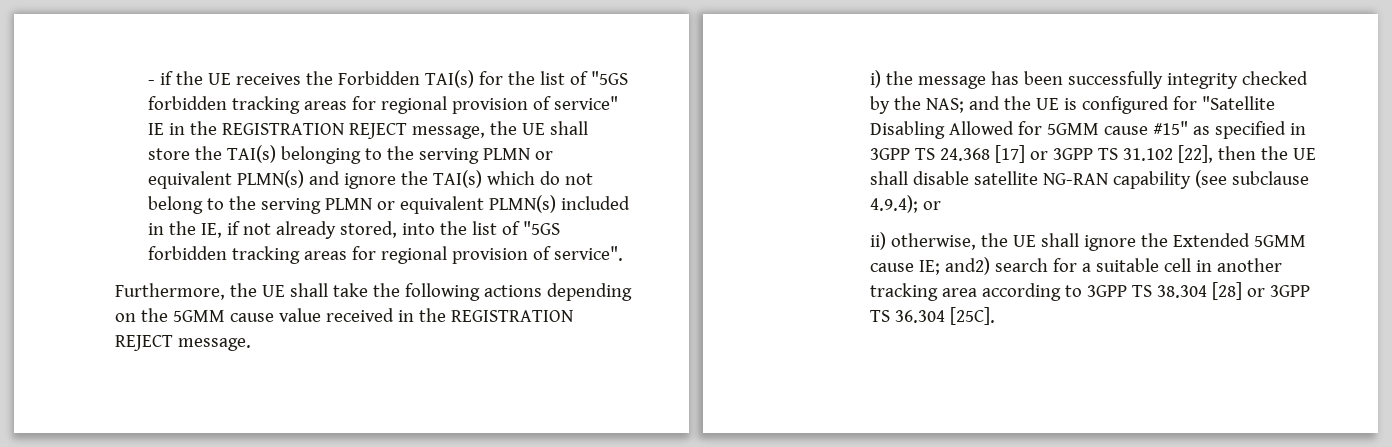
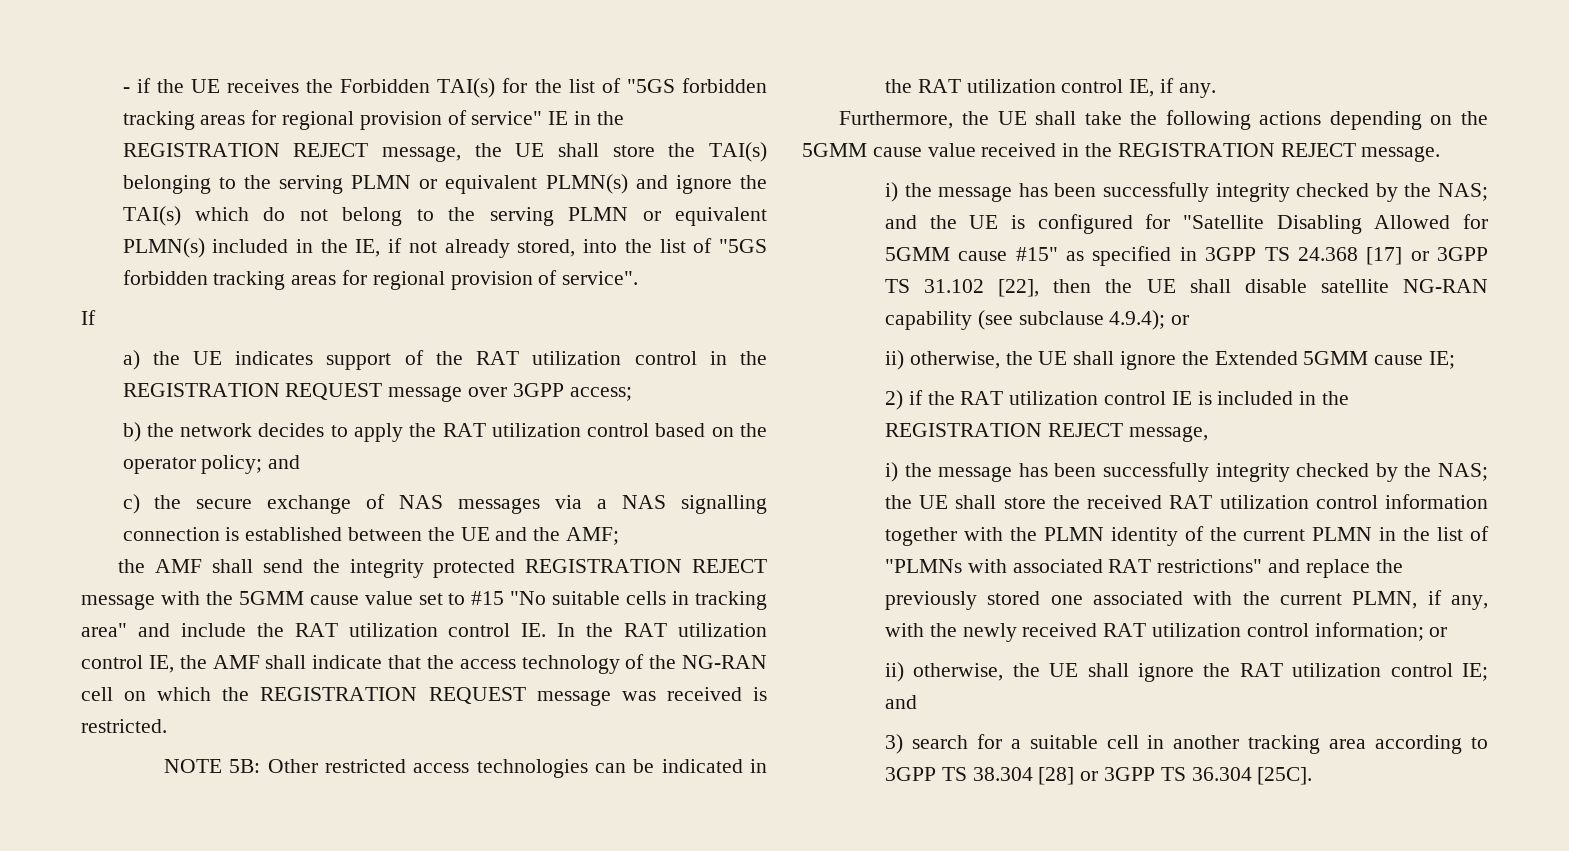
(624, 253) none -> [81,310,96,325] [122,350,767,370] [122,383,632,402] [122,422,767,442] [122,455,301,474] [122,494,767,514] [122,527,619,545] [118,559,767,578] [81,591,767,610] [81,623,767,637] [81,654,768,674] [81,687,767,706] [81,719,167,733] [164,759,767,778] [885,78,1216,98] // If // a) the UE indicates support of the RAT utilization control in the REGISTRATION REQUEST message over 3GPP access; // b) the network decides to apply the RAT utilization control based on the operator policy; and // c) the secure exchange of NAS messages via a NAS signalling connection is established between the UE and the AMF; // the AMF shall send the integrity protected REGISTRATION REJECT message with the 5GMM cause value set to #15 "No suitable cells in tracking area" and include the RAT utilization control IE. In the RAT utilization control IE, the AMF shall indicate that the access technology of the NG-RAN cell on which the REGISTRATION REQUEST message was received is restricted. // NOTE 5B: Other restricted access technologies can be indicated in the RAT utilization control IE, if any.
[945,257,991,275] and2) -> [885,390,1350,410] [885,423,1208,442] [885,462,1488,482] [885,494,1488,509] [885,526,1489,546] [885,559,1403,578] [885,590,1488,610] [885,622,1448,642] [885,662,1488,682] [885,695,918,709] [885,734,904,754] // 2) if the RAT utilization control IE is included in the REGISTRATION REJECT message, // i) the message has been successfully integrity checked by the NAS; the UE shall store the received RAT utilization control information together with the PLMN identity of the current PLMN in the list of "PLMNs with associated RAT restrictions" and replace the previously stored one associated with the current PLMN, if any, with the newly received RAT utilization control information; or // ii) otherwise, the UE shall ignore the RAT utilization control IE; and // 3)

